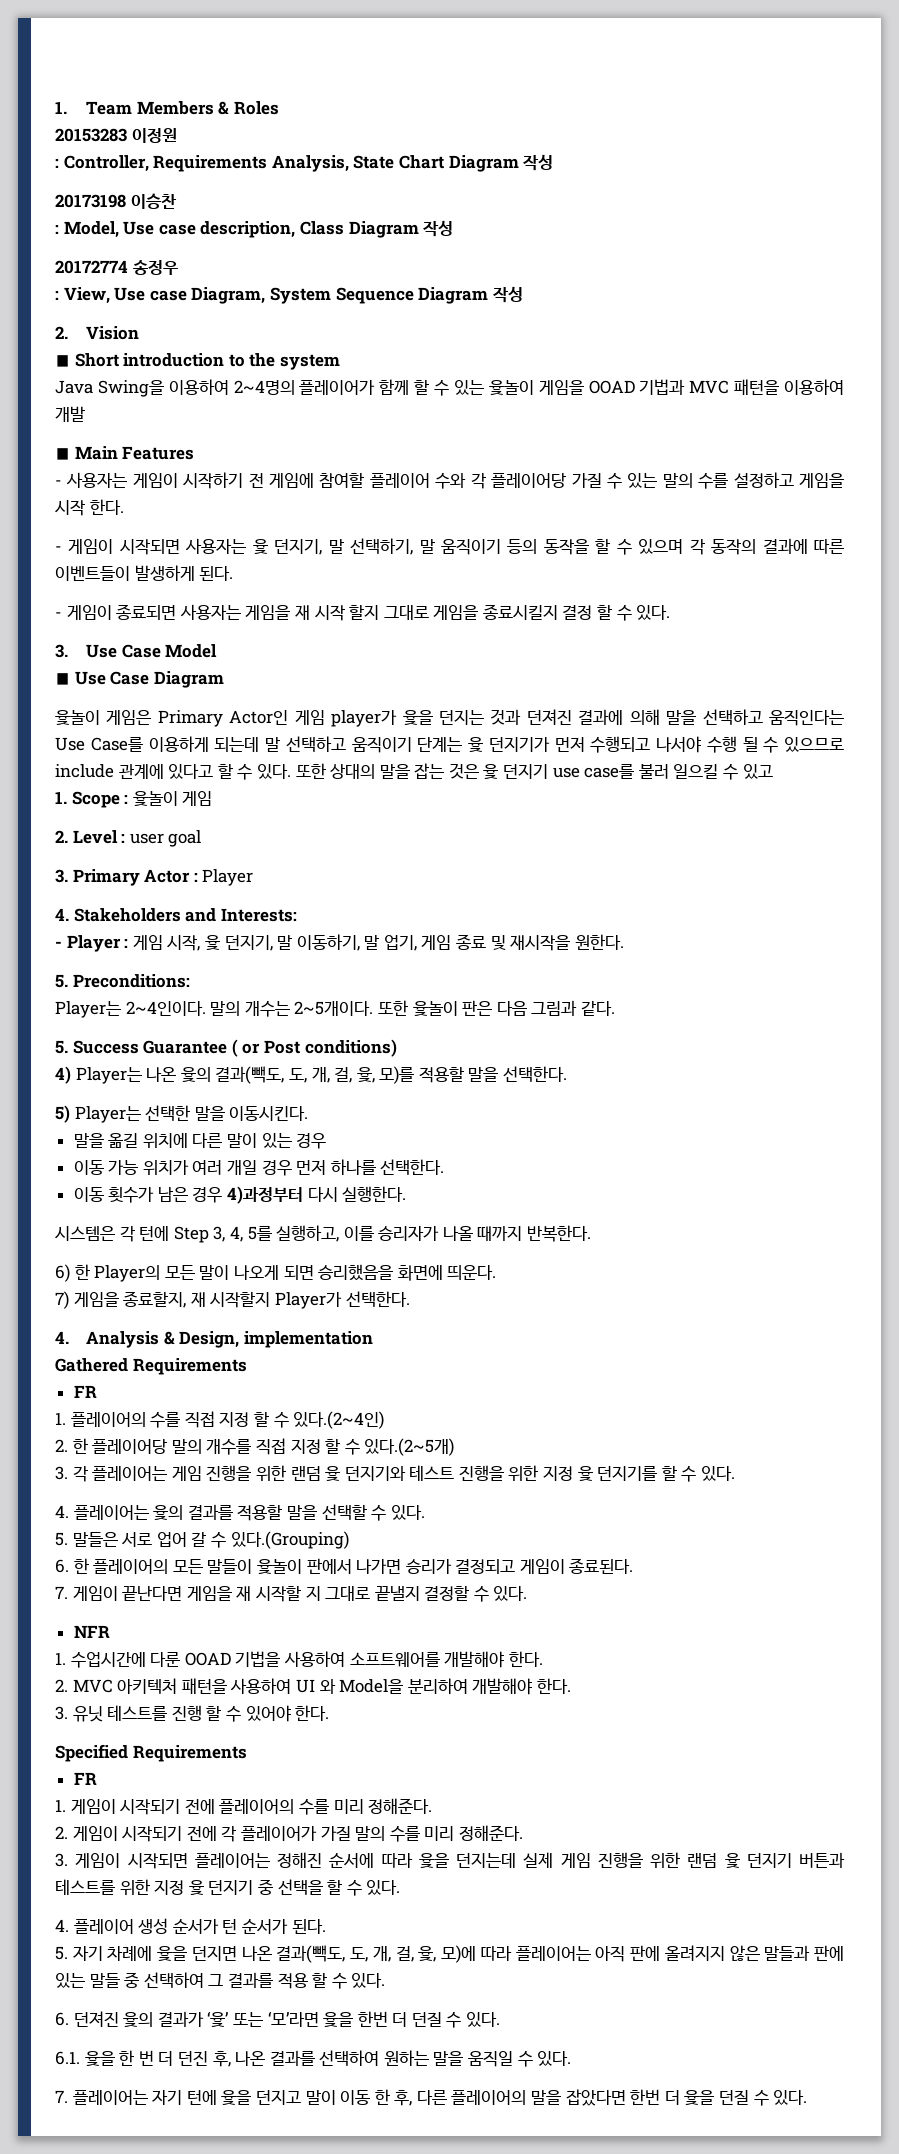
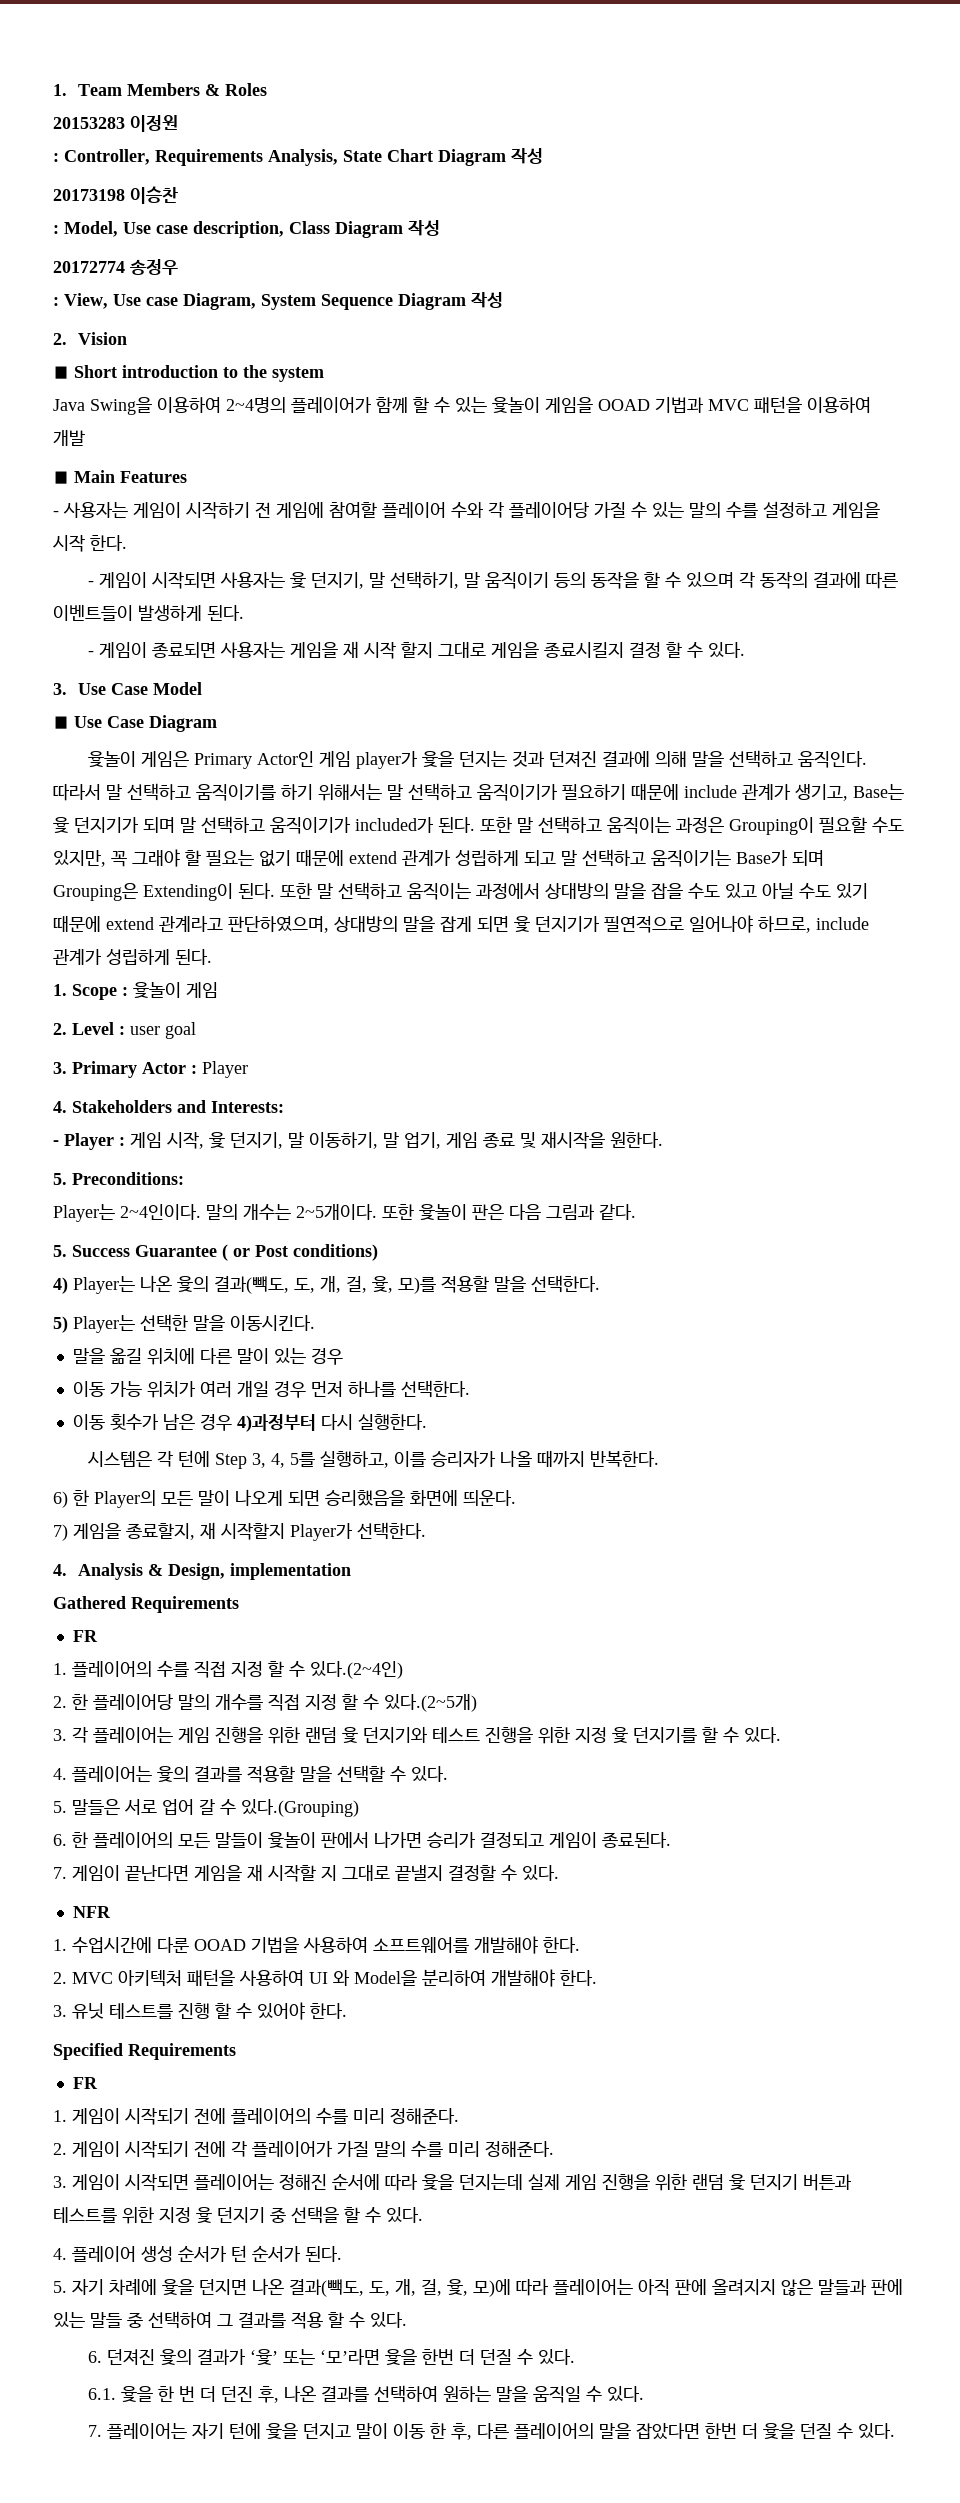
[769,710,845,726] [55,736,844,753] [55,763,773,780] 움직인다는 Use Case를 이용하게 되는데 말 선택하고 움직이기 단계는 윷 던지기가 먼저 수행되고 나서야 수행 될 수 있으므로 include 관계에 있다고 할 수 있다. 또한 상대의 말을 잡는 것은 윷 던지기 use case를 불러 일으킬 수 있고 -> [798,751,868,768] [53,783,904,801] [53,816,904,835] [53,849,824,867] [53,882,868,901] [53,915,869,933] [53,948,212,965] 움직인다. 따라서 말 선택하고 움직이기를 하기 위해서는 말 선택하고 움직이기가 필요하기 때문에 include 관계가 생기고, Base는 윷 던지기가 되며 말 선택하고 움직이기가 included가 된다. 또한 말 선택하고 움직이는 과정은 Grouping이 필요할 수도 있지만, 꼭 그래야 할 필요는 없기 때문에 extend 관계가 성립하게 되고 말 선택하고 움직이기는 Base가 되며 Grouping은 Extending이 된다. 또한 말 선택하고 움직이는 과정에서 상대방의 말을 잡을 수도 있고 아닐 수도 있기 때문에 extend 관계라고 판단하였으며, 상대방의 말을 잡게 되면 윷 던지기가 필연적으로 일어나야 하므로, include 관계가 성립하게 된다.

